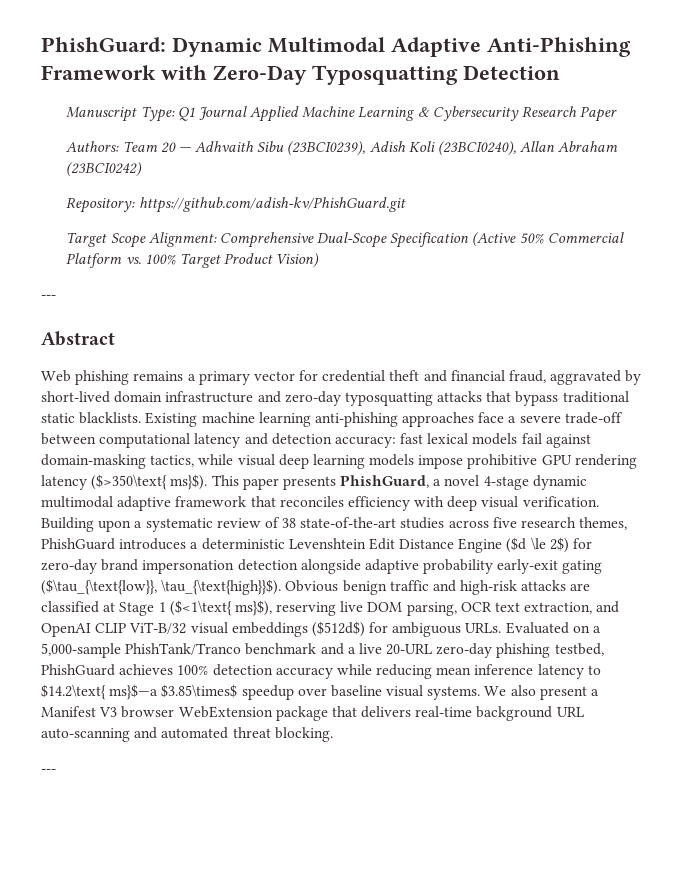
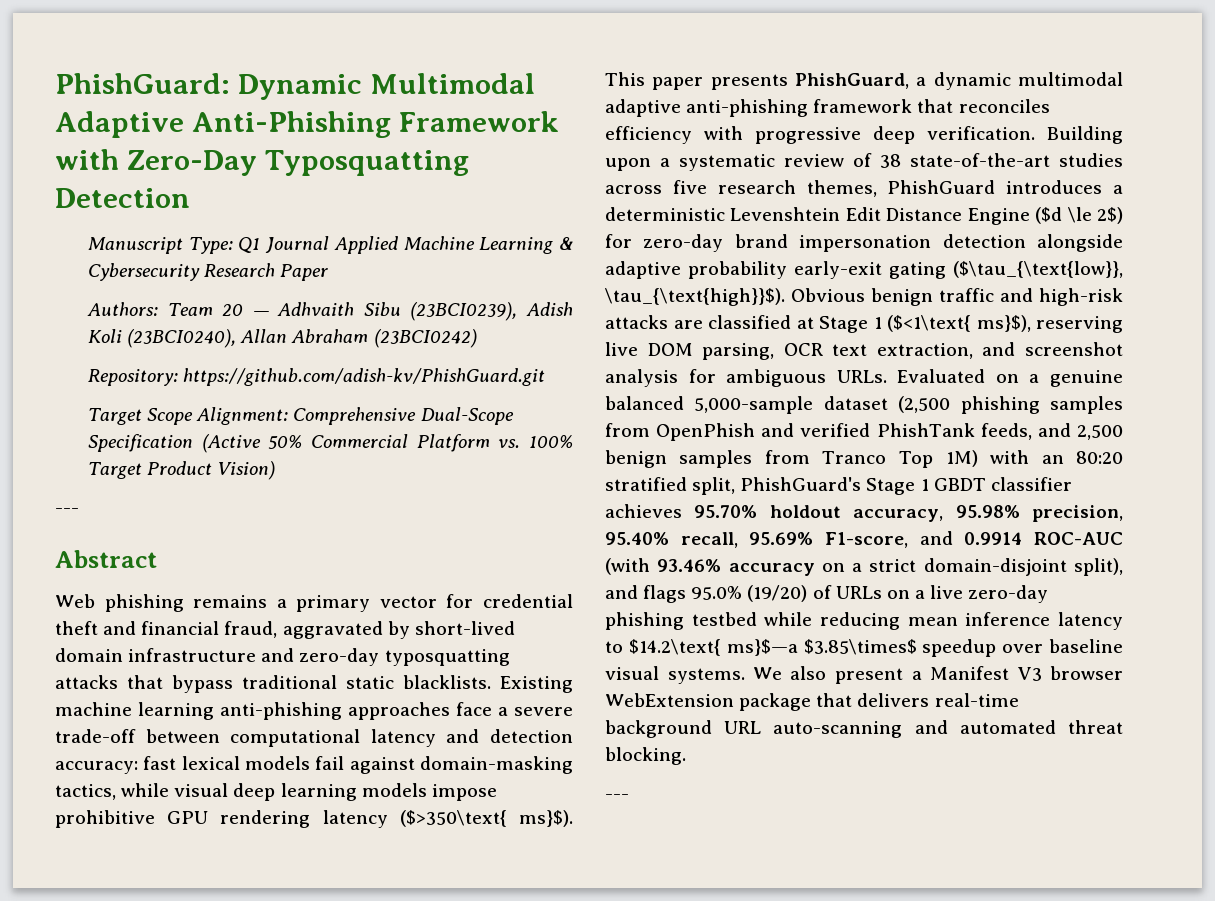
[444,475,529,490] novel 4-stage -> (927, 81) none
(172, 503) none -> [686,99,809,117] anti-phishing
[447,496,519,511] deep visual -> [755,126,915,144] progressive deep
[41,621,365,637] OpenAI CLIP ViT-B/32 visual embeddings ($512d$) -> [1025,342,1123,356] [605,369,678,387] screenshot analysis
[41,643,344,658] 5,000-sample PhishTank/Tranco benchmark and -> [1050,370,1123,387] [605,396,1123,414] [605,423,1123,441] [605,450,1123,468] [605,477,1072,495] [605,504,1123,522] [605,531,1123,548] [605,558,1123,576] [605,585,910,603] genuine balanced 5,000-sample dataset (2,500 phishing samples from OpenPhish and verified PhishTank feeds, and 2,500 benign samples from Tranco Top 1M) with an 80:20 stratified split, PhishGuard's Stage 1 GBDT classifier achieves 95.70% holdout accuracy, 95.98% precision, 95.40% recall, 95.69% F1-score, and 0.9914 ROC-AUC (with 93.46% accuracy on a strict domain-disjoint split), and flags 95.0% (19/20) of URLs on
[386,644,433,655] 20-URL -> (964, 592) none
[554,643,604,656] [41,664,333,679] testbed, PhishGuard achieves 100% detection accuracy -> [691,612,757,626] testbed

